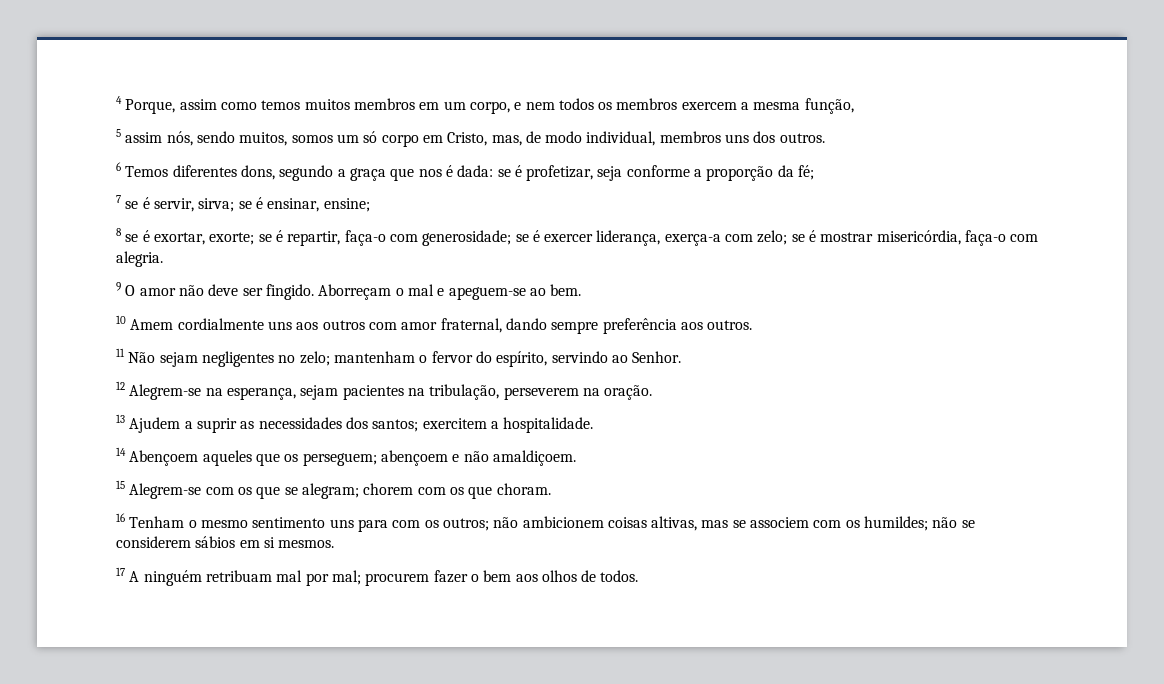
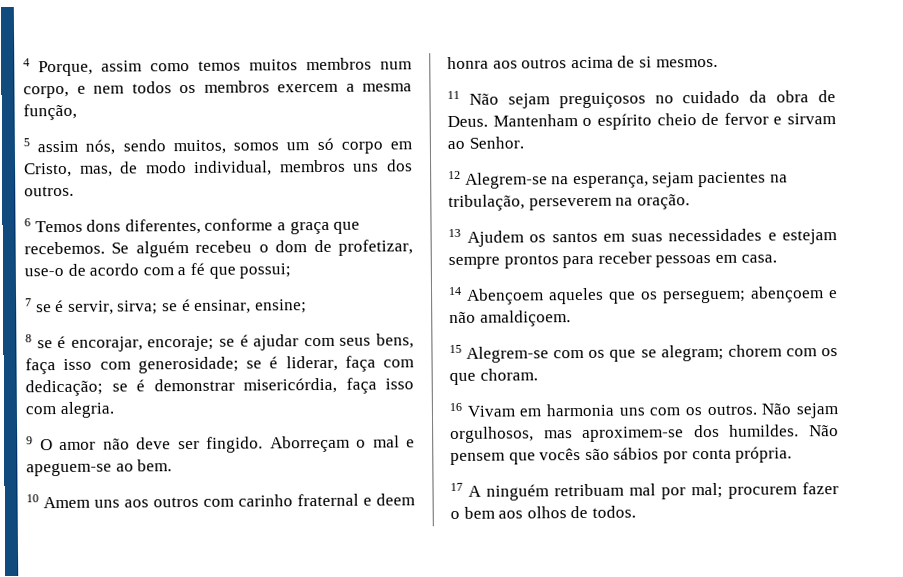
[419,101,466,110] em um -> [380,61,412,70] num
[172,165,815,181] diferentes dons, segundo a graça que nos é dada: se é profetizar, seja conforme a proporção da fé; -> [86,218,361,235] [24,239,413,258] [24,262,292,279] dons diferentes, conforme a graça que recebemos. Se alguém recebeu o dom de profetizar, use-o de acordo com a fé que possui;
[153,230,1007,246] exortar, exorte; se é repartir, faça-o com generosidade; se é exercer liderança, exerça-a com zelo; se é mostrar misericórdia, faça-o -> [70,333,414,352] [25,355,414,375] [25,377,414,397] encorajar, encoraje; se é ajudar com seus bens, faça isso com generosidade; se é liderar, faça com dedicação; se é demonstrar misericórdia, faça isso
[177,318,264,330] cordialmente -> (90, 502) none
[401,318,753,334] [116,348,608,367] amor fraternal, dando sempre preferência aos outros. // 11 Não sejam negligentes no zelo; mantenham o fervor do espírito, servindo -> [238,493,415,507] [447,55,718,70] [447,90,836,109] [447,112,836,130] carinho fraternal e deem honra aos outros acima de si mesmos. // 11 Não sejam preguiçosos no cuidado da obra de Deus. Mantenham o espírito cheio de fervor e sirvam
[184,417,594,433] a suprir as necessidades dos santos; exercitem a hospitalidade. -> [529,228,837,245] [448,251,777,270] os santos em suas necessidades e estejam sempre prontos para receber pessoas em casa.
[129,516,975,532] [116,536,335,548] Tenham o mesmo sentimento uns para com os outros; não ambicionem coisas altivas, mas se associem com os humildes; não se considerem sábios em si mesmos. -> [466,403,839,419] [450,424,839,444] [450,446,793,466] Vivam em harmonia uns com os outros. Não sejam orgulhosos, mas aproximem-se dos humildes. Não pensem que vocês são sábios por conta própria.

